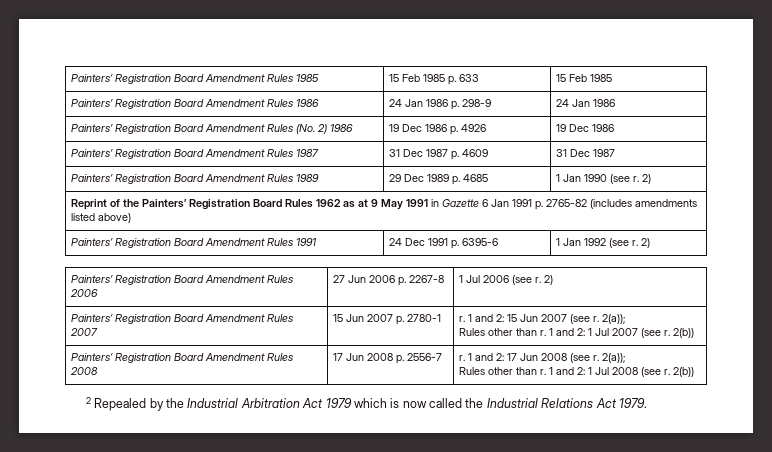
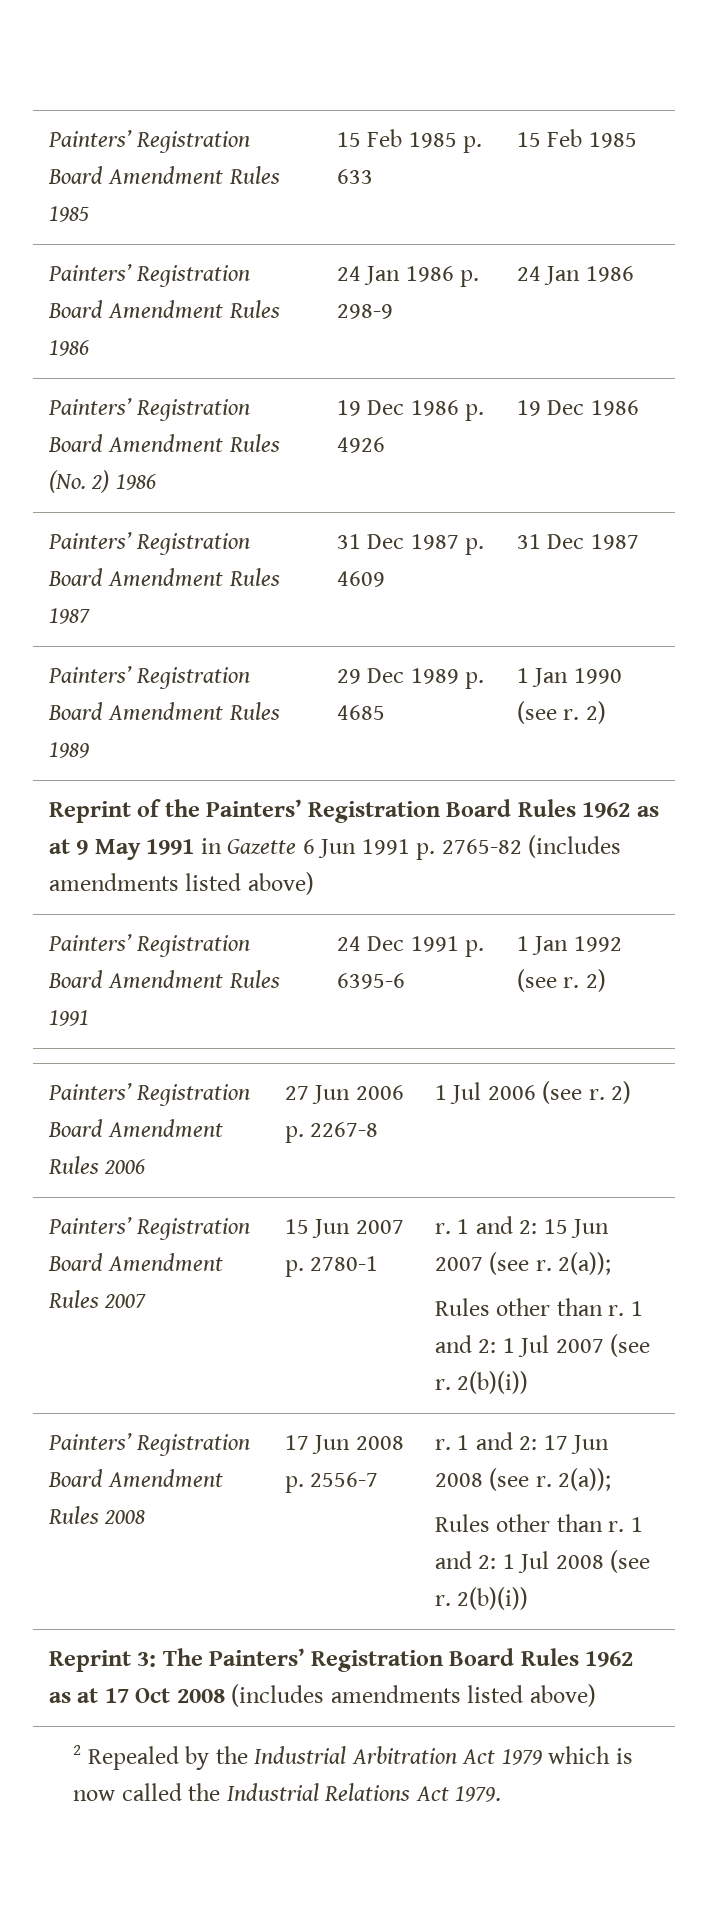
[491,199,510,207] Jan -> [318,839,357,858] Jun
[673,328,695,338] 2(b)) -> [457,1371,529,1394] 2(b)(i))
[673,367,695,377] 2(b)) -> [457,1587,529,1610] [48,1648,634,1672] [48,1684,596,1707] 2(b)(i)) // Reprint 3: The Painters’ Registration Board Rules 1962 as at 17 Oct 2008 (includes amendments listed above)

